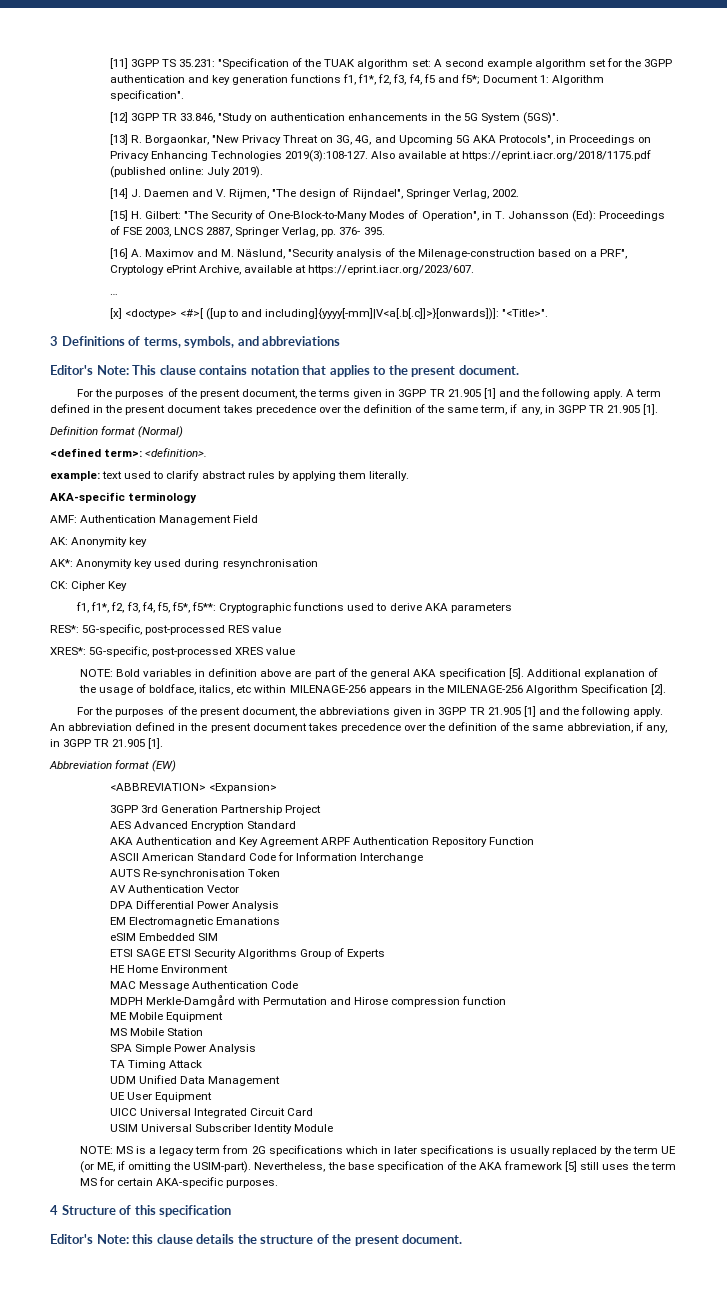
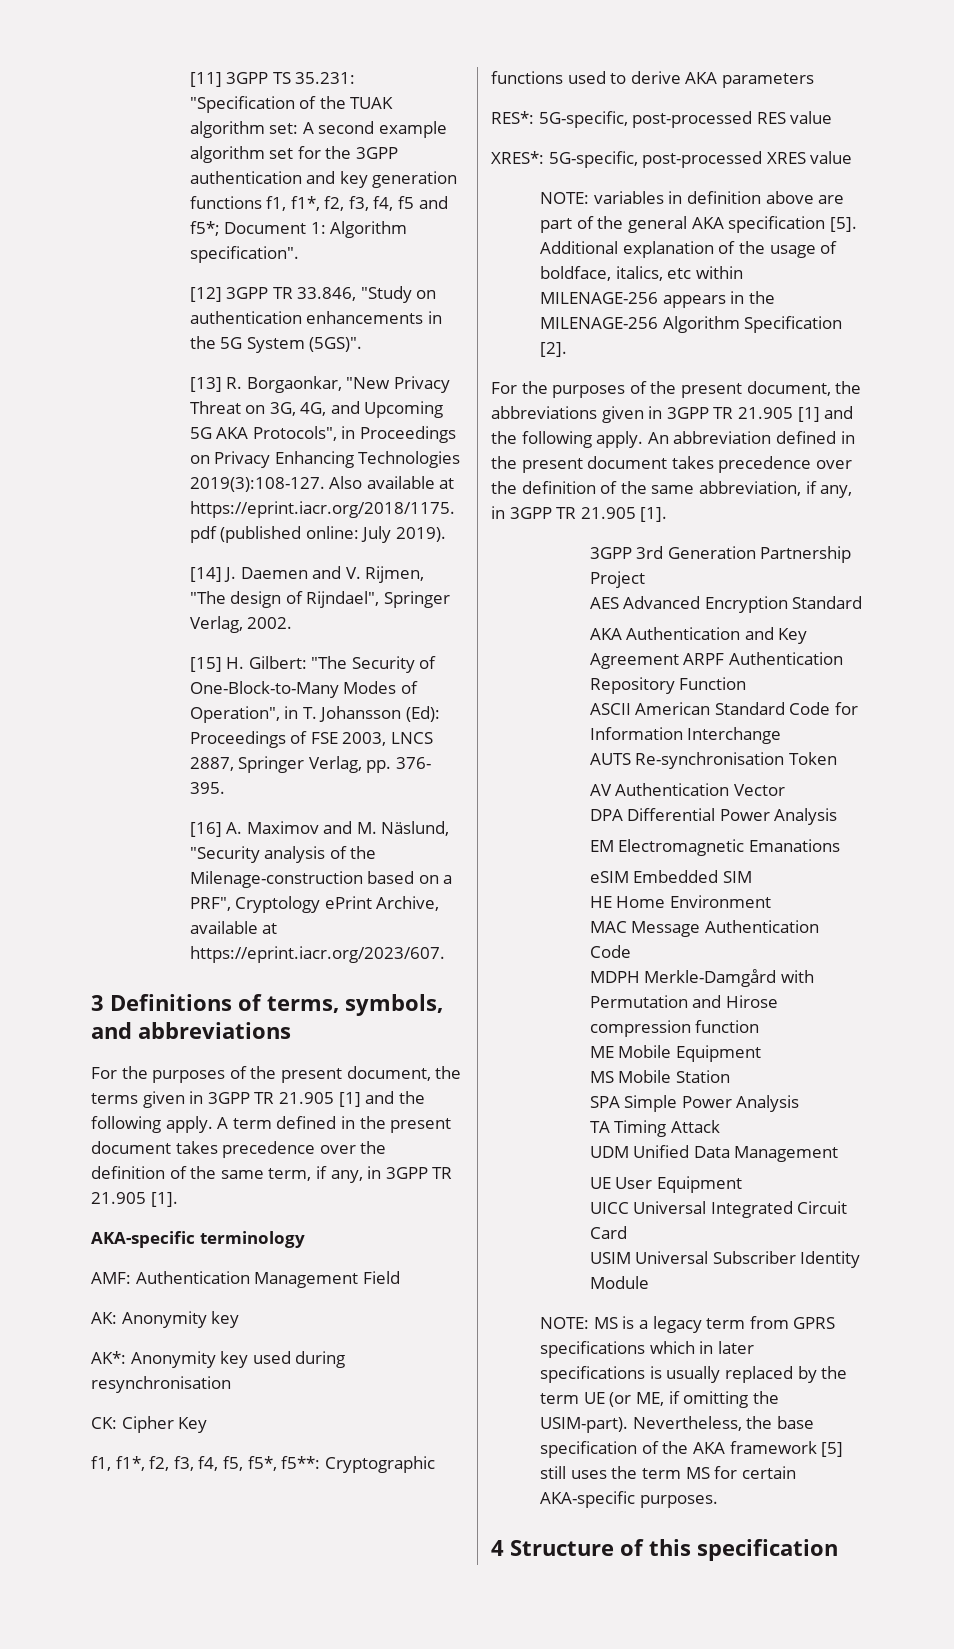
[109,294,118,295] [109,308,549,320] // … // [x] <doctype> <#>[ ([up to and including]{yyyy[-mm]|V<a[.b[.c]]>}[onwards])]: "<Title>". -> (445, 954) none
[50,365,519,377] // Editor's Note: This clause contains notation that applies to the present document. -> (291, 1030) none
[50,426,184,438] [50,448,208,457] [50,470,410,481] // Definition format (Normal) // <defined term>: <definition>. // example: text used to clarify abstract rules by applying them literally. -> (178, 1199) none
[115,669,140,677] Bold -> (590, 198) none
[49,760,177,772] [109,783,277,793] // Abbreviation format (EW) // <ABBREVIATION> <Expansion> -> (668, 514) none
[109,948,386,959] // ETSI SAGE ETSI Security Algorithms Group of Experts -> (752, 877) none
[251,1146,266,1154] 2G -> [793,1317,836,1329] GPRS
[50,1234,463,1246] // Editor's Note: this clause details the structure of the present document. -> (838, 1550) none

